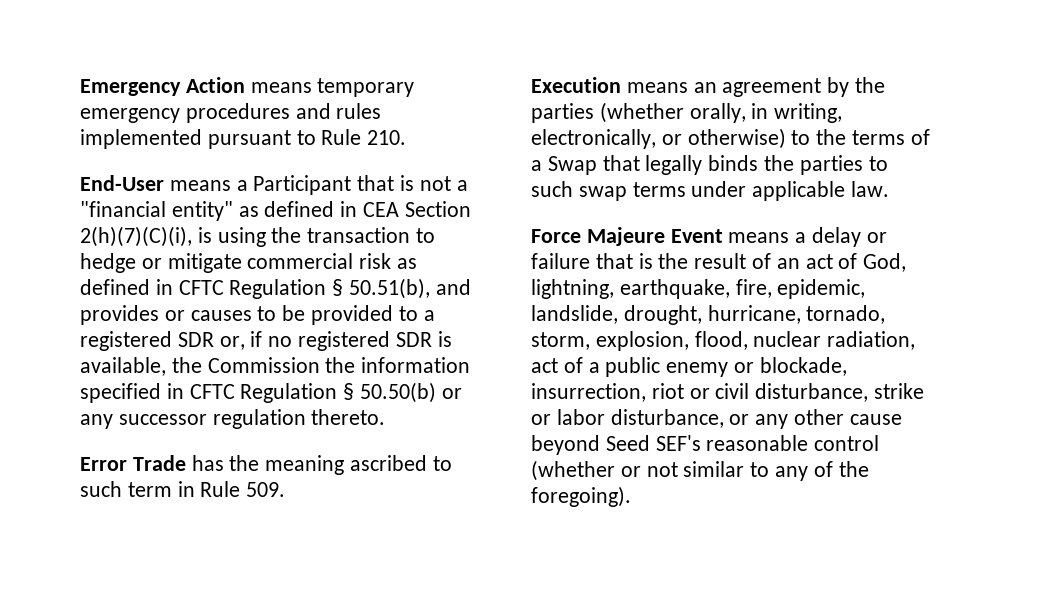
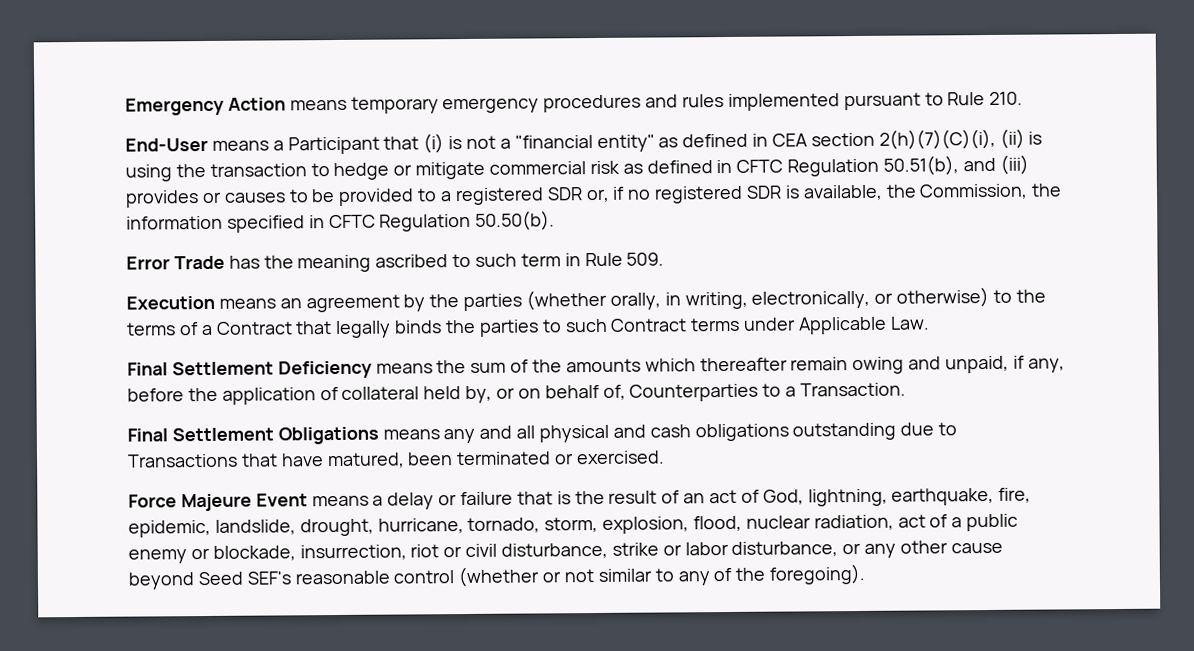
(395, 183) none -> [423,133,445,154] (i)
[404,201,471,217] [80,226,192,247] Section 2(h)(7)(C)(i), -> [810,128,1025,150] section 2(h)(7)(C)(i), (ii)
[332,279,344,296] § -> (880, 167) none
(471, 287) none -> [999,154,1029,175] (iii)
[207,357,320,373] Commission -> [919,183,1029,200] Commission,
[343,382,462,403] [80,409,386,429] § 50.50(b) or any successor regulation thereto. -> [475,210,556,231] 50.50(b).
[547,156,597,175] Swap -> [215,321,293,335] Contract
[578,186,627,201] swap -> [610,318,688,332] Contract
[752,181,890,201] applicable law. -> [798,316,930,335] [127,355,1065,379] [127,382,907,405] [127,422,958,445] [127,450,666,469] Applicable Law. // Final Settlement Deficiency means the sum of the amounts which thereafter remain owing and unpaid, if any, before the application of collateral held by, or on behalf of, Counterparties to a Transaction. // Final Settlement Obligations means any and all physical and cash obligations outstanding due to Transactions that have matured, been terminated or exercised.

